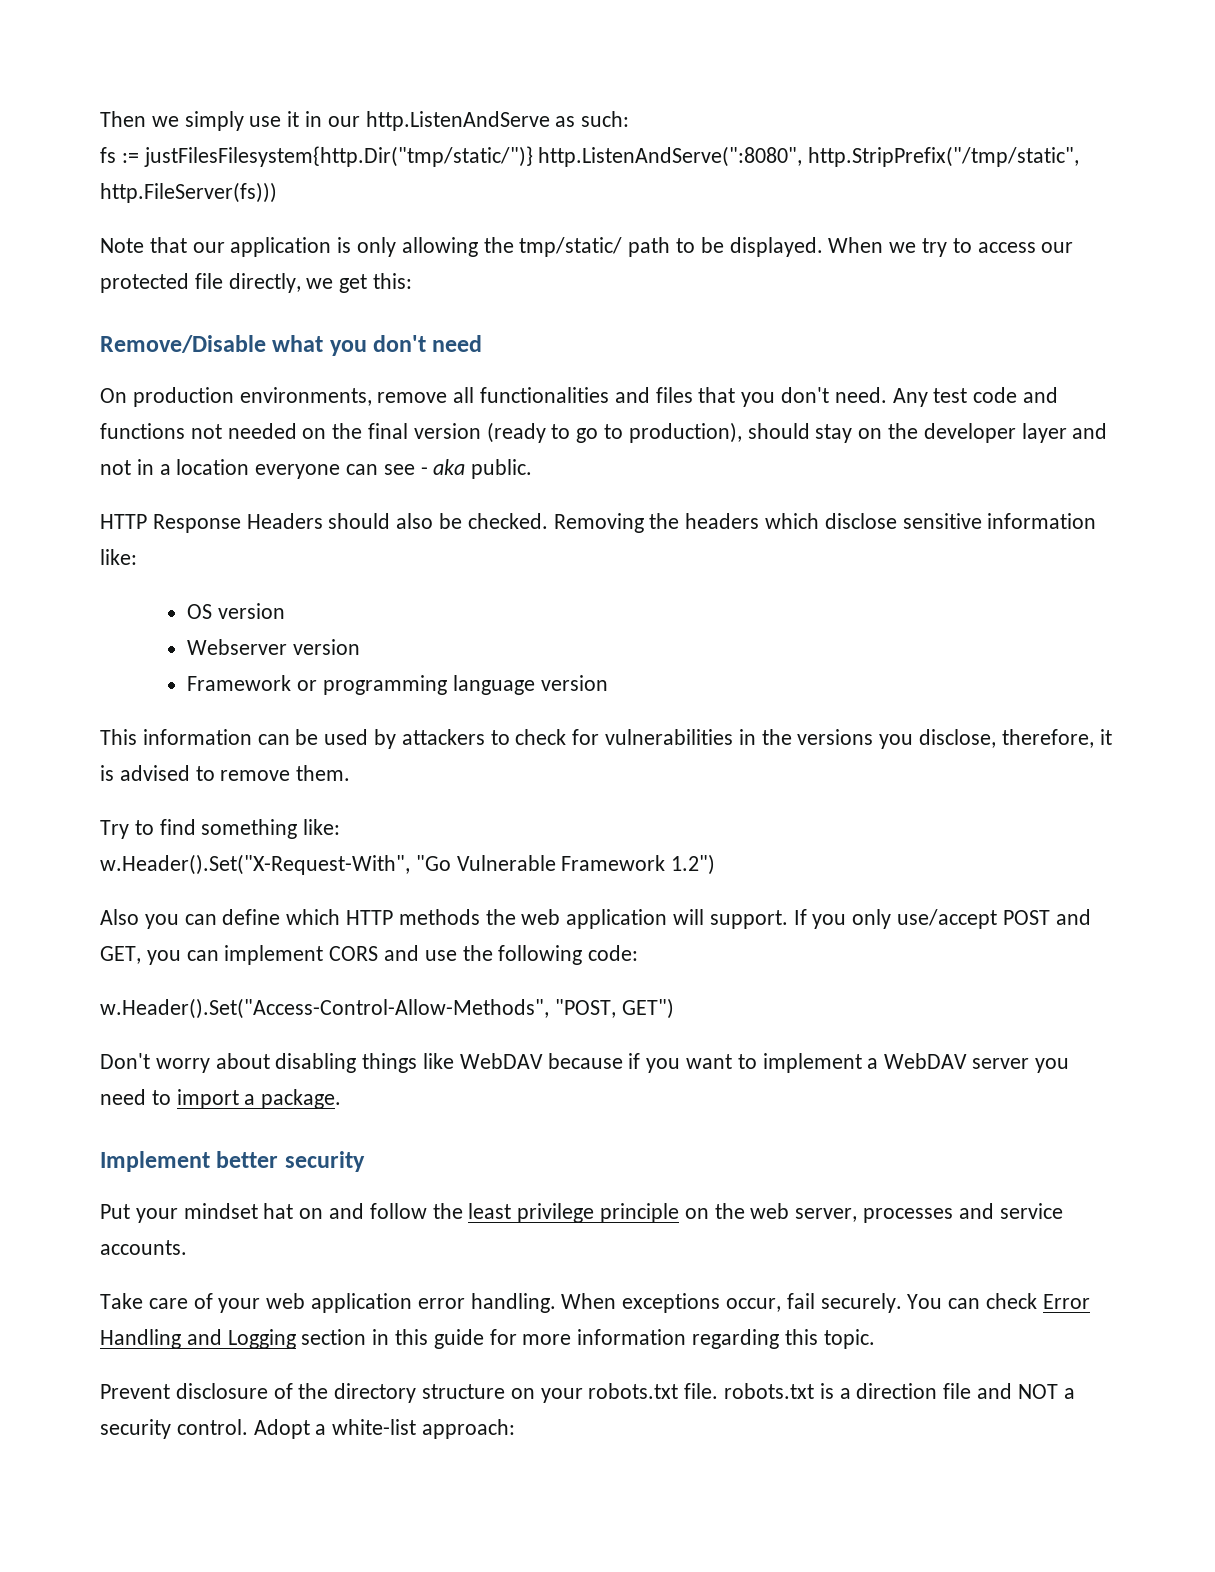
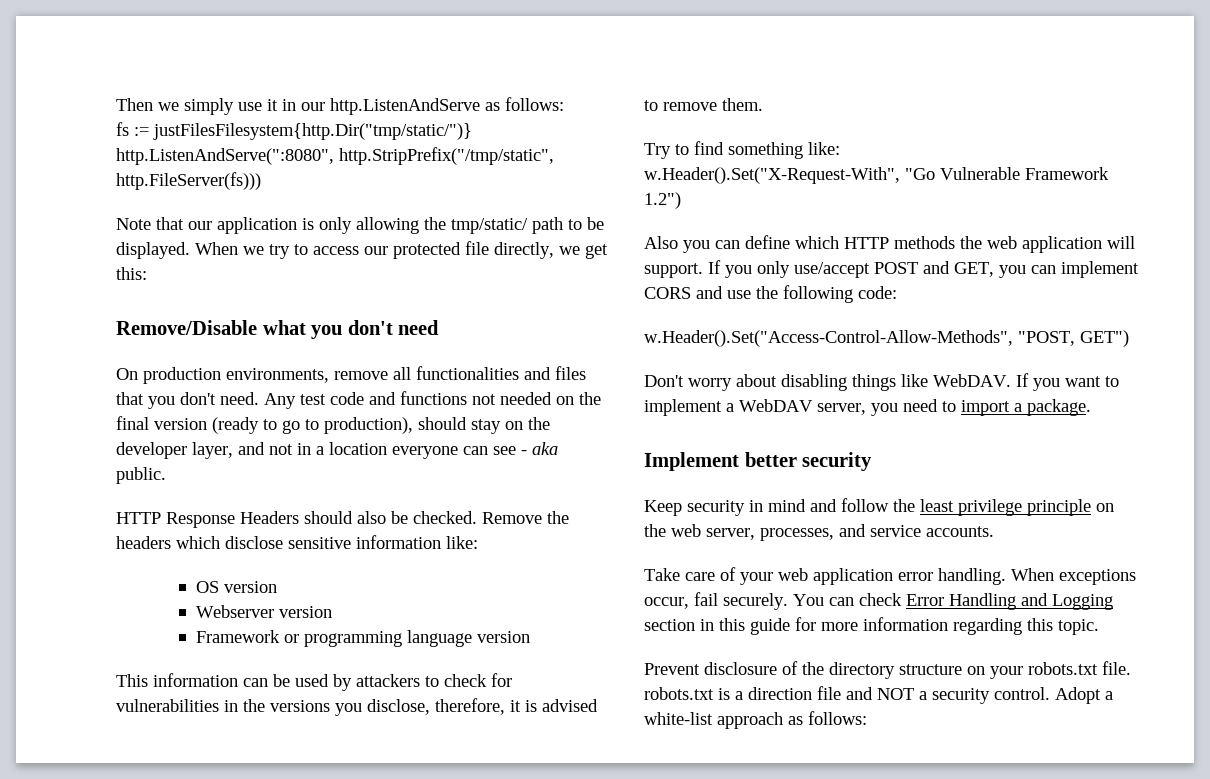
[581,111,630,127] such: -> [505,97,564,111] follows:
[1021,423,1067,443] layer -> [192,442,233,459] layer,
[553,513,644,533] Removing -> [482,512,542,524] Remove
[459,1053,641,1069] WebDAV because if -> [933,373,1029,387] WebDAV. If
[972,1058,1030,1069] server -> [817,403,866,415] server,
[100,1203,324,1223] Put your mindset hat on -> [644,499,806,516] Keep security in mind
[863,1208,954,1223] processes -> [760,528,834,541] processes,
[422,1419,516,1439] approach: -> [717,711,867,729] approach as follows:

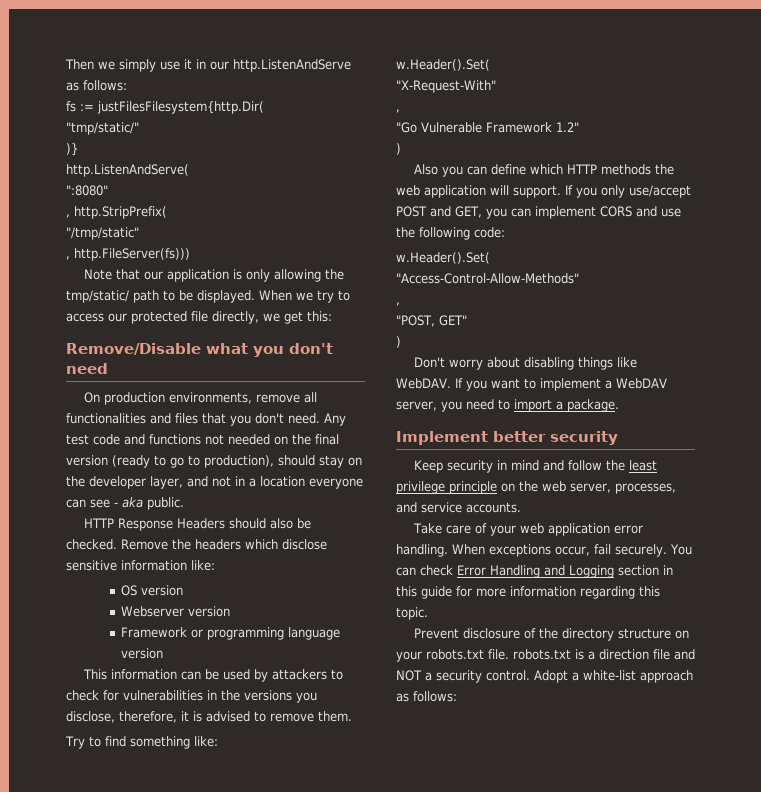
[153,123,472,140] [116,147,554,165] justFilesFilesystem{http.Dir("tmp/static/")} http.ListenAndServe(":8080", http.StripPrefix("/tmp/static", -> [97,101,264,114] [66,122,139,135] [66,143,78,156] [66,164,189,177] [66,185,108,196] [66,206,167,219] [66,227,139,240] [66,256,70,260] justFilesFilesystem{http.Dir( // "tmp/static/" // )} // http.ListenAndServe( // ":8080" // , http.StripPrefix( // "/tmp/static" // ,
[644,167,900,184] w.Header().Set("X-Request-With", -> [396,59,490,71] [396,80,496,93] [396,109,400,113] w.Header().Set( // "X-Request-With" // , //
[644,192,681,209] 1.2") -> [556,122,579,132] [396,143,401,155] 1.2" // )
[644,330,1129,347] w.Header().Set("Access-Control-Allow-Methods", "POST, GET") -> [396,252,490,264] [396,273,579,284] [396,302,400,306] [396,315,467,327] [396,336,401,348] w.Header().Set( // "Access-Control-Allow-Methods" // , // "POST, GET" // )

